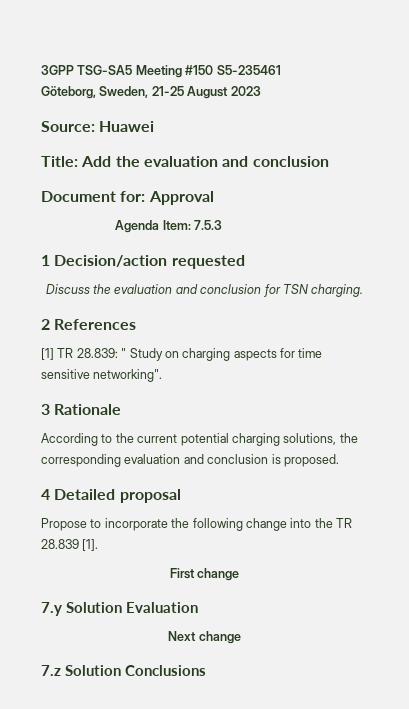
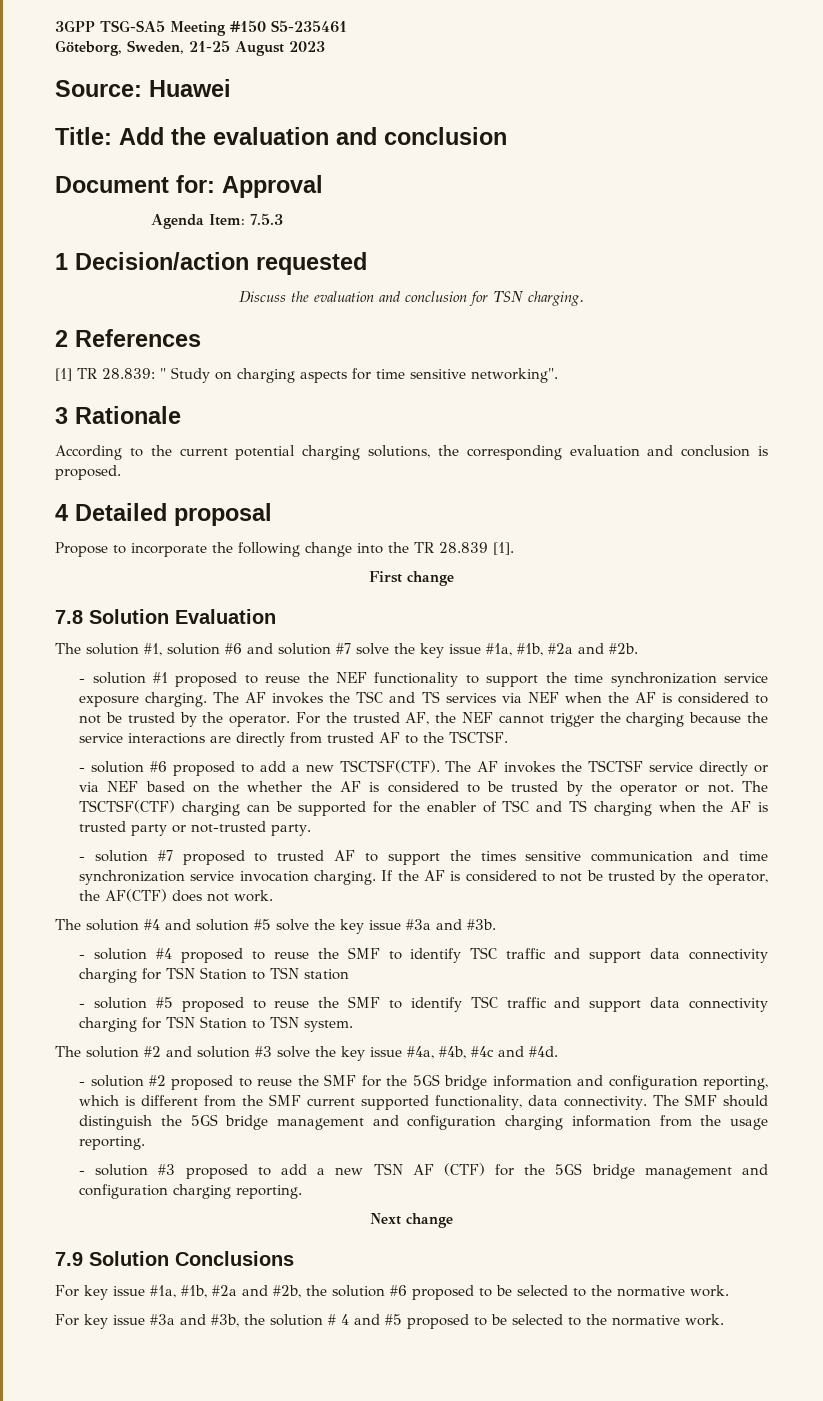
[41,602,62,616] 7.y -> [55,610,83,624] 7.8
(199, 607) none -> [55,643,638,658] [79,672,768,687] [79,691,768,707] [79,712,768,727] [79,731,509,747] [79,760,768,776] [79,781,768,796] [79,800,769,816] [79,821,312,836] [79,850,769,865] [79,870,768,885] [79,889,274,902] [55,919,496,934] [79,947,769,963] [79,967,350,983] [79,996,768,1012] [79,1016,354,1032] [55,1046,558,1061] [79,1074,769,1090] [79,1094,768,1110] [79,1114,768,1130] [79,1136,146,1150] [79,1163,768,1179] [79,1184,303,1199] // The solution #1, solution #6 and solution #7 solve the key issue #1a, #1b, #2a and #2b. // - solution #1 proposed to reuse the NEF functionality to support the time synchronization service exposure charging. The AF invokes the TSC and TS services via NEF when the AF is considered to not be trusted by the operator. For the trusted AF, the NEF cannot trigger the charging because the service interactions are directly from trusted AF to the TSCTSF. // - solution #6 proposed to add a new TSCTSF(CTF). The AF invokes the TSCTSF service directly or via NEF based on the whether the AF is considered to be trusted by the operator or not. The TSCTSF(CTF) charging can be supported for the enabler of TSC and TS charging when the AF is trusted party or not-trusted party. // - solution #7 proposed to trusted AF to support the times sensitive communication and time synchronization service invocation charging. If the AF is considered to not be trusted by the operator, the AF(CTF) does not work. // The solution #4 and solution #5 solve the key issue #3a and #3b. // - solution #4 proposed to reuse the SMF to identify TSC traffic and support data connectivity charging for TSN Station to TSN station // - solution #5 proposed to reuse the SMF to identify TSC traffic and support data connectivity charging for TSN Station to TSN system. // The solution #2 and solution #3 solve the key issue #4a, #4b, #4c and #4d. // - solution #2 proposed to reuse the SMF for the 5GS bridge information and configuration reporting, which is different from the SMF current supported functionality, data connectivity. The SMF should distinguish the 5GS bridge management and configuration charging information from the usage reporting. // - solution #3 proposed to add a new TSN AF (CTF) for the 5GS bridge management and configuration charging reporting.
[41,665,61,676] 7.z -> [55,1252,83,1266] 7.9
(207, 670) none -> [55,1285,729,1300] [55,1314,724,1329] // For key issue #1a, #1b, #2a and #2b, the solution #6 proposed to be selected to the normative work. // For key issue #3a and #3b, the solution # 4 and #5 proposed to be selected to the normative work.

